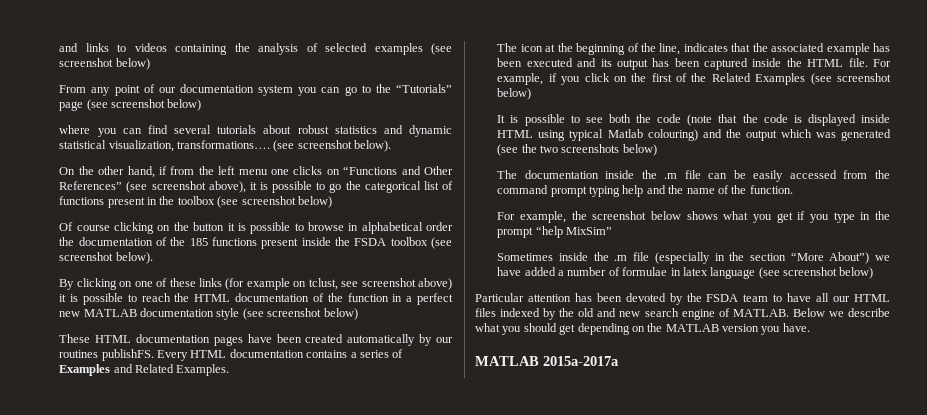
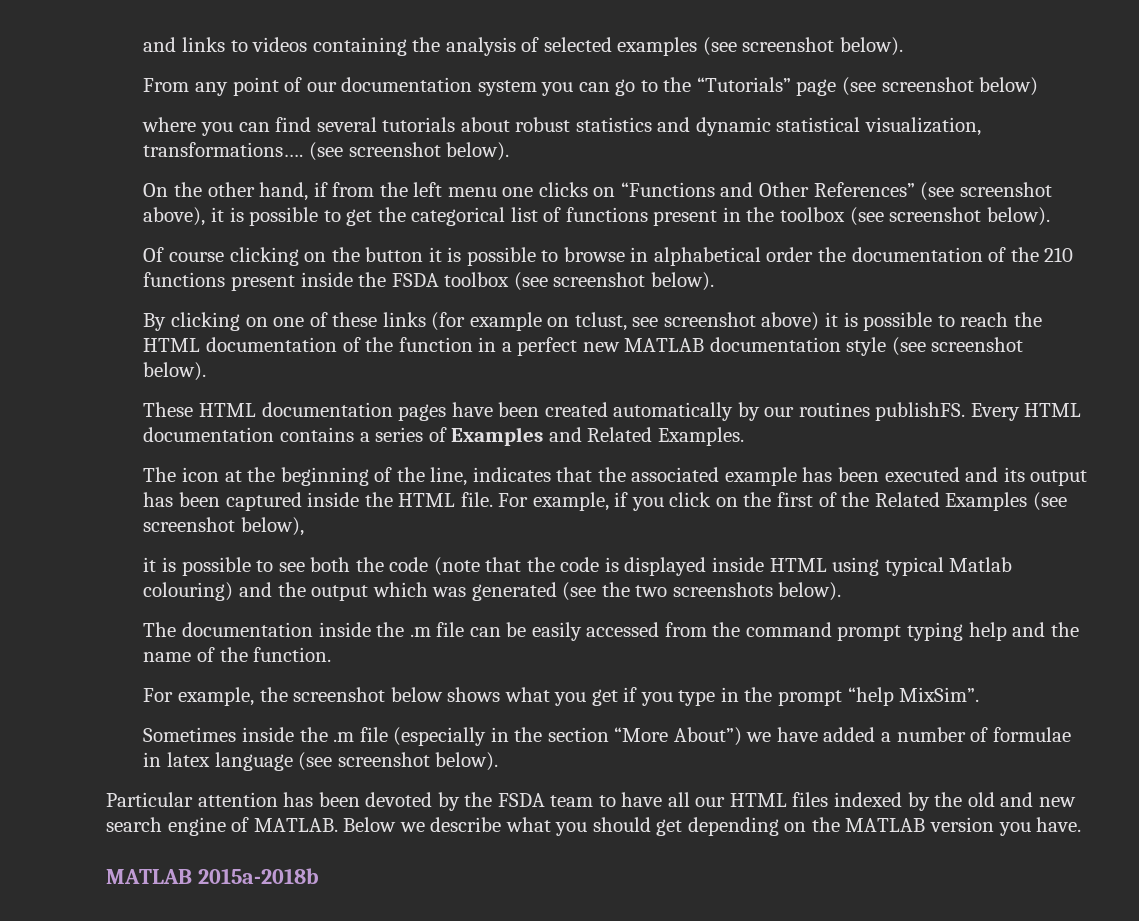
[115,58,150,70] below) -> [839,37,903,56] below).
[329,183,342,193] go -> [346,209,373,226] get
[297,196,332,208] below) -> [986,207,1050,226] below).
[189,238,208,246] 185 -> [1044,247,1074,262] 210
[323,308,358,320] below) -> [143,362,207,381] below).
[497,88,532,100] [497,115,506,123] below) // It -> [241,517,305,536] [143,557,157,572] below), // it
[622,144,657,156] below) -> [778,582,842,601] below).
[566,227,613,235] MixSim” -> [899,687,980,702] MixSim”.
[839,267,874,279] below) -> [435,752,499,771] below).
[543,356,619,366] 2015a-2017a -> [197,868,319,884] 2015a-2018b

